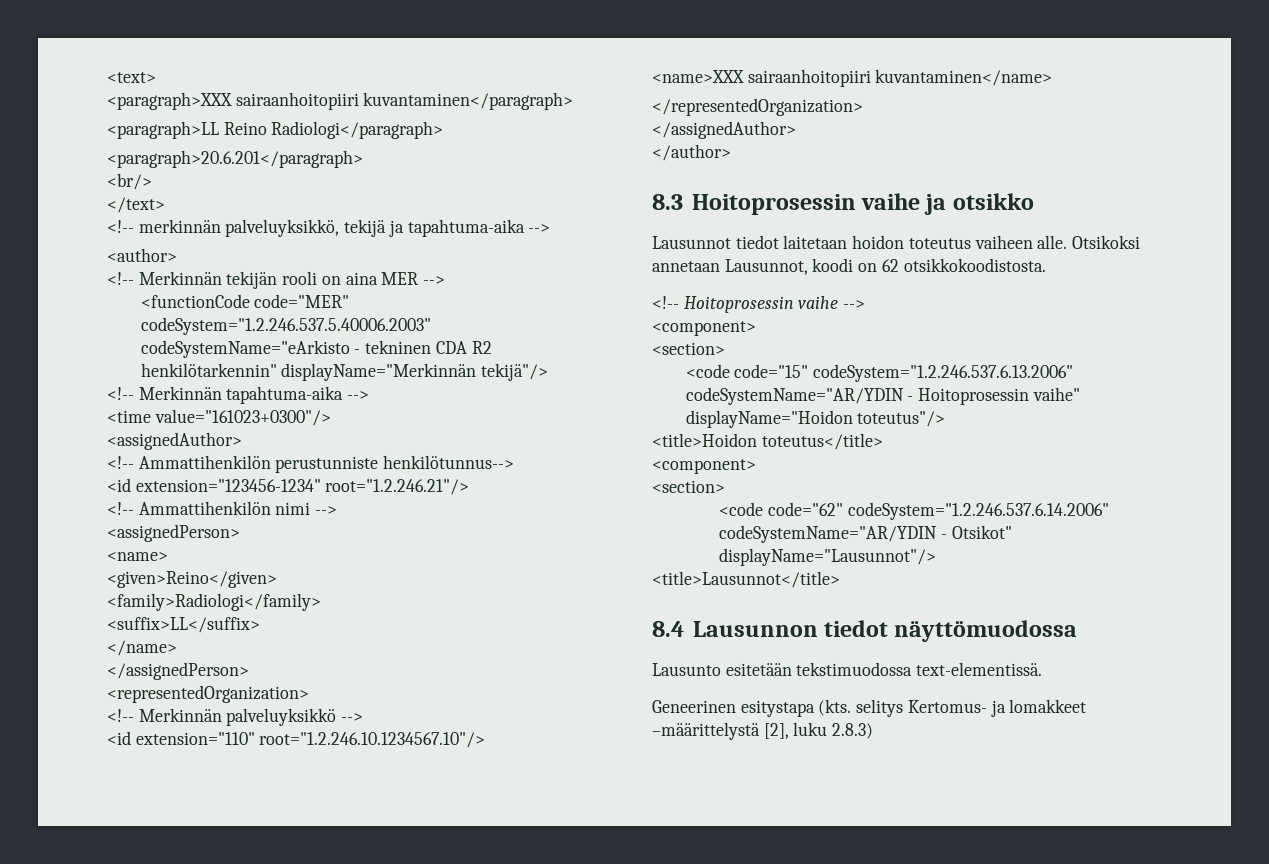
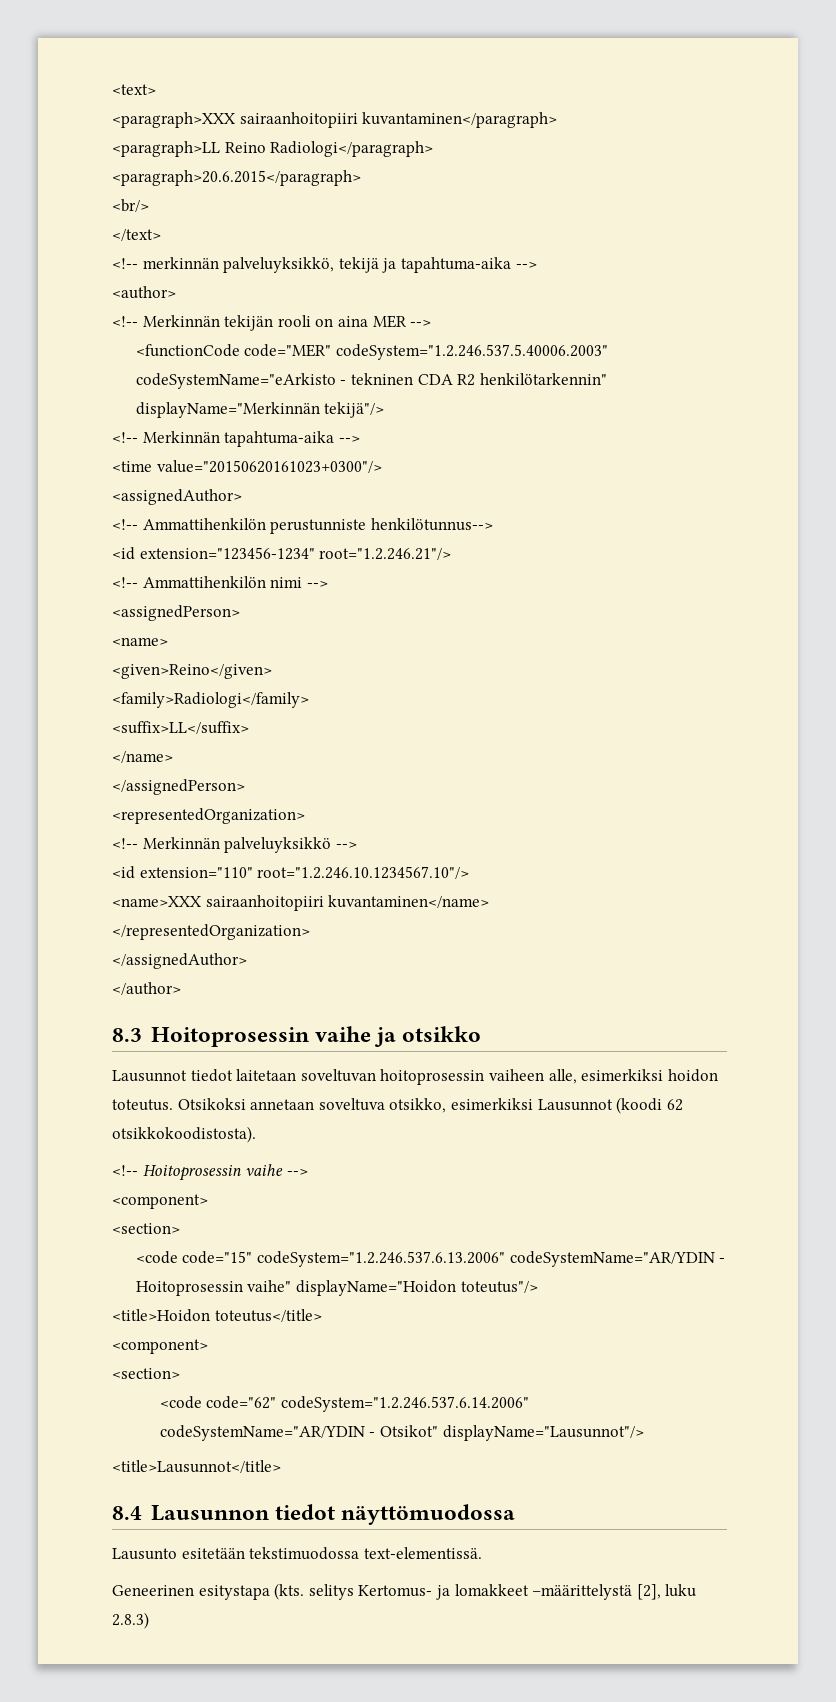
[107,150,363,168] <paragraph>20.6.201</paragraph> -> [112,170,361,186] <paragraph>20.6.2015</paragraph>
[154,409,331,426] value="161023+0300"/> -> [156,460,382,473] value="20150620161023+0300"/>
[852,235,1141,249] [652,258,1046,275] hoidon toteutus vaiheen alle. Otsikoksi annetaan Lausunnot, koodi on 62 otsikkokoodistosta. -> [300,1069,718,1085] [112,1097,683,1114] [112,1126,256,1143] soveltuvan hoitoprosessin vaiheen alle, esimerkiksi hoidon toteutus. Otsikoksi annetaan soveltuva otsikko, esimerkiksi Lausunnot (koodi 62 otsikkokoodistosta).

